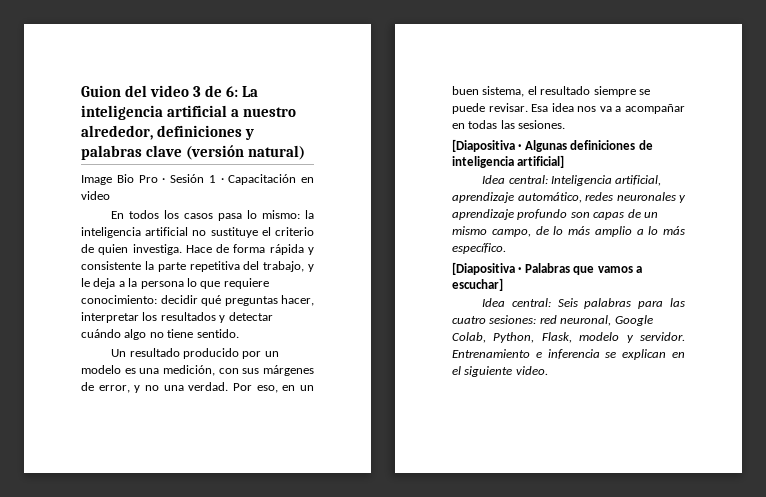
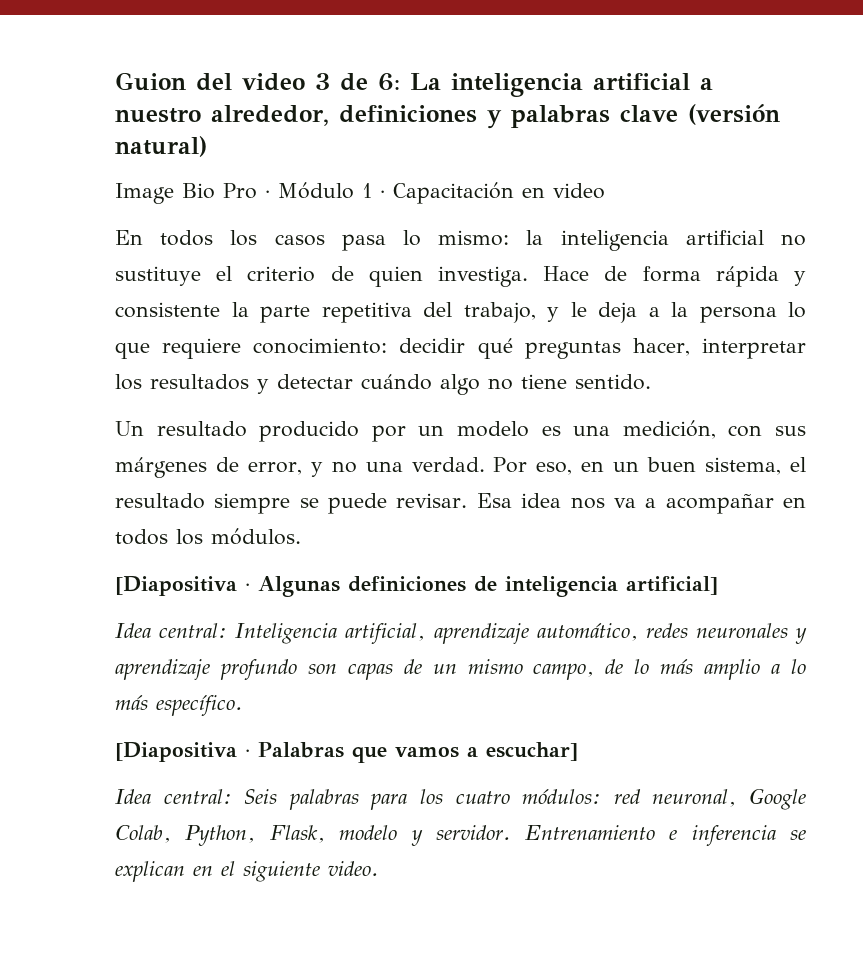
[170,174,204,183] Sesión -> [278,182,354,199] Módulo
[468,120,566,129] todas las sesiones. -> [115,528,301,545] todos los módulos.
[670,298,685,307] [452,315,537,324] las cuatro sesiones: -> [420,789,602,804] los cuatro módulos:

